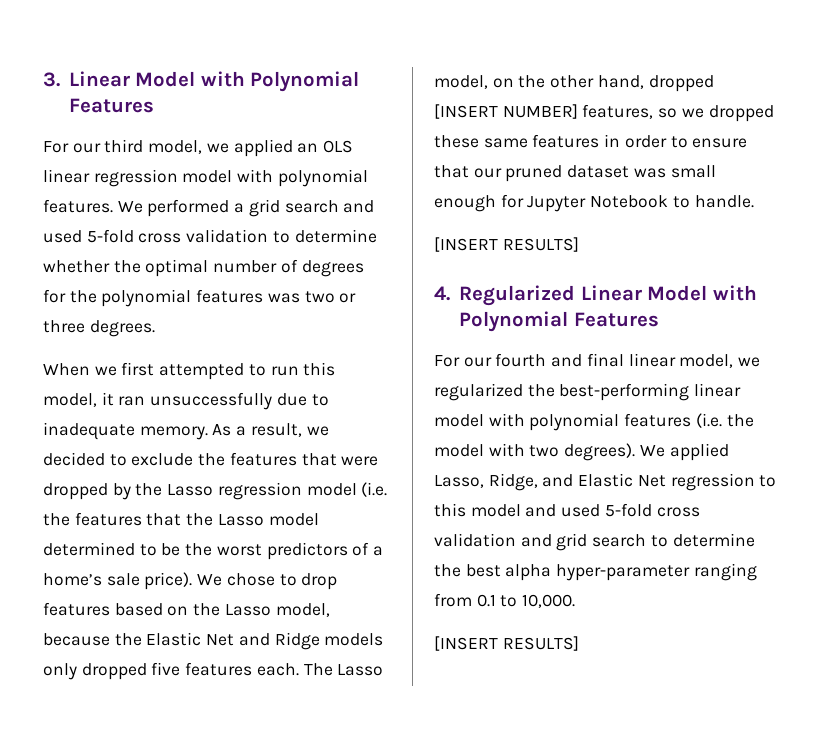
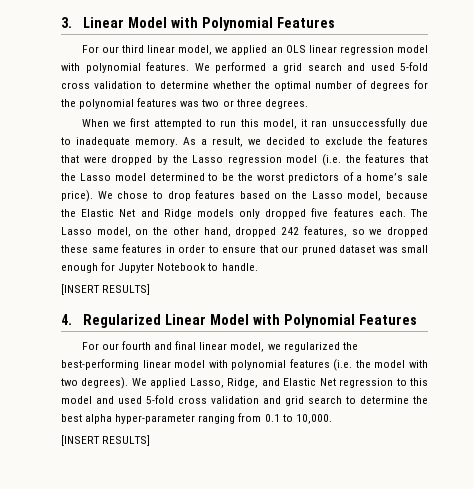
(144, 146) none -> [147,45,176,53] linear
[434,104,578,119] [INSERT NUMBER] -> [281,227,300,235] 242

